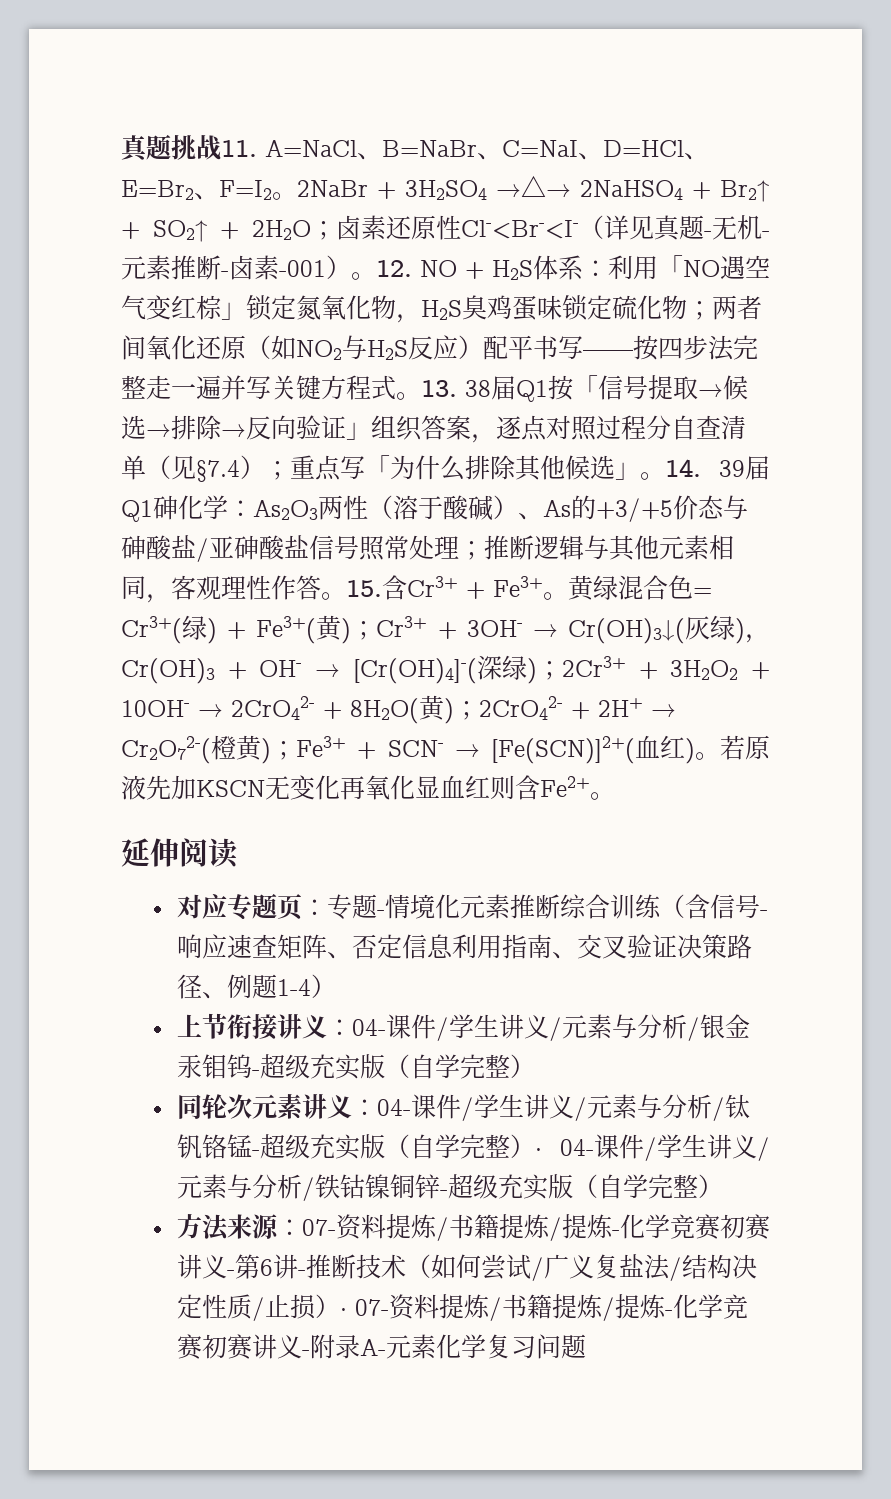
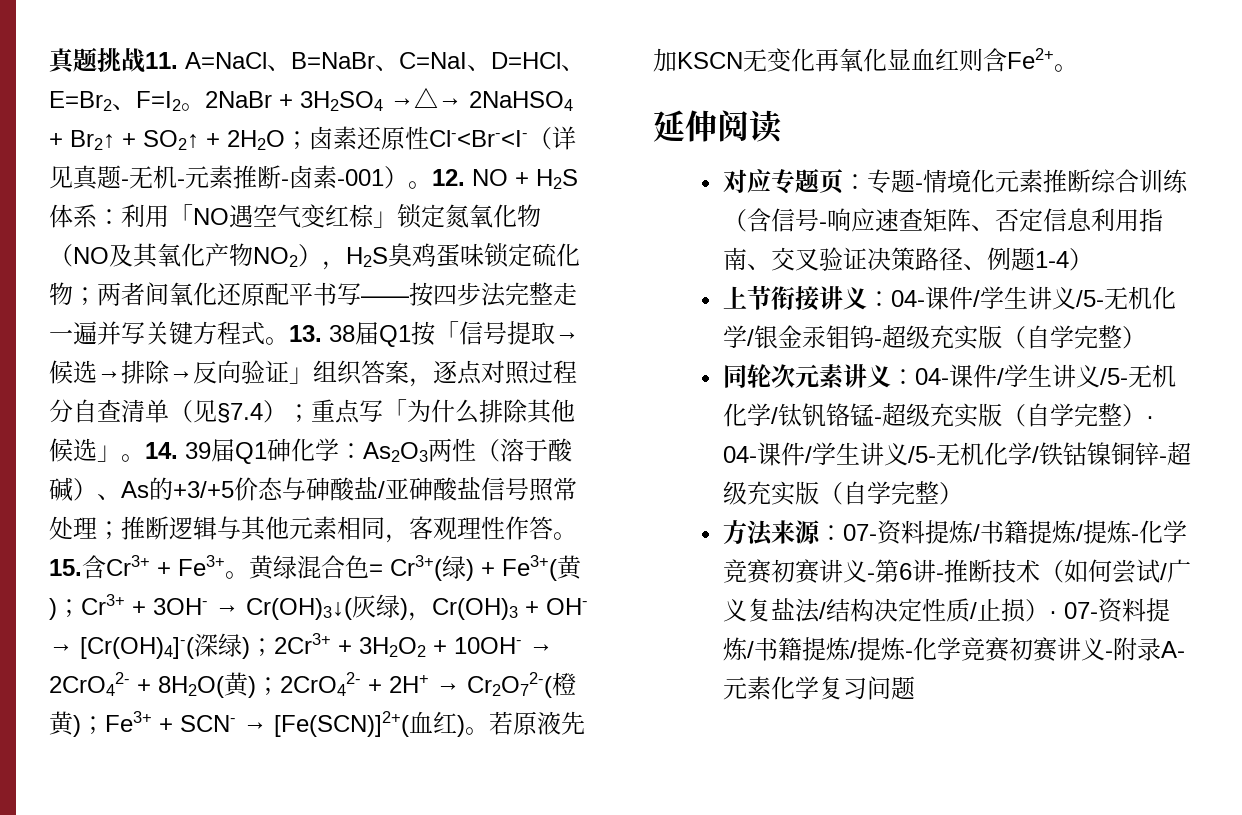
(396, 307) none -> [49,243,322,268] （NO及其氧化产物NO2）
[246,335,483,360] （如NO2与H2S反应） -> (265, 294) none
[548,1014,687,1041] /元素与分析 -> [1076,286,1177,310] [723,325,748,348] /5-无机化学
[573,1094,712,1121] /元素与分析 -> [1100,364,1177,388] [723,403,772,427] /5-无机化学
[757,1137,770,1161] [176,1174,302,1199] /元素与分析 -> [908,442,1033,466] /5-无机化学

